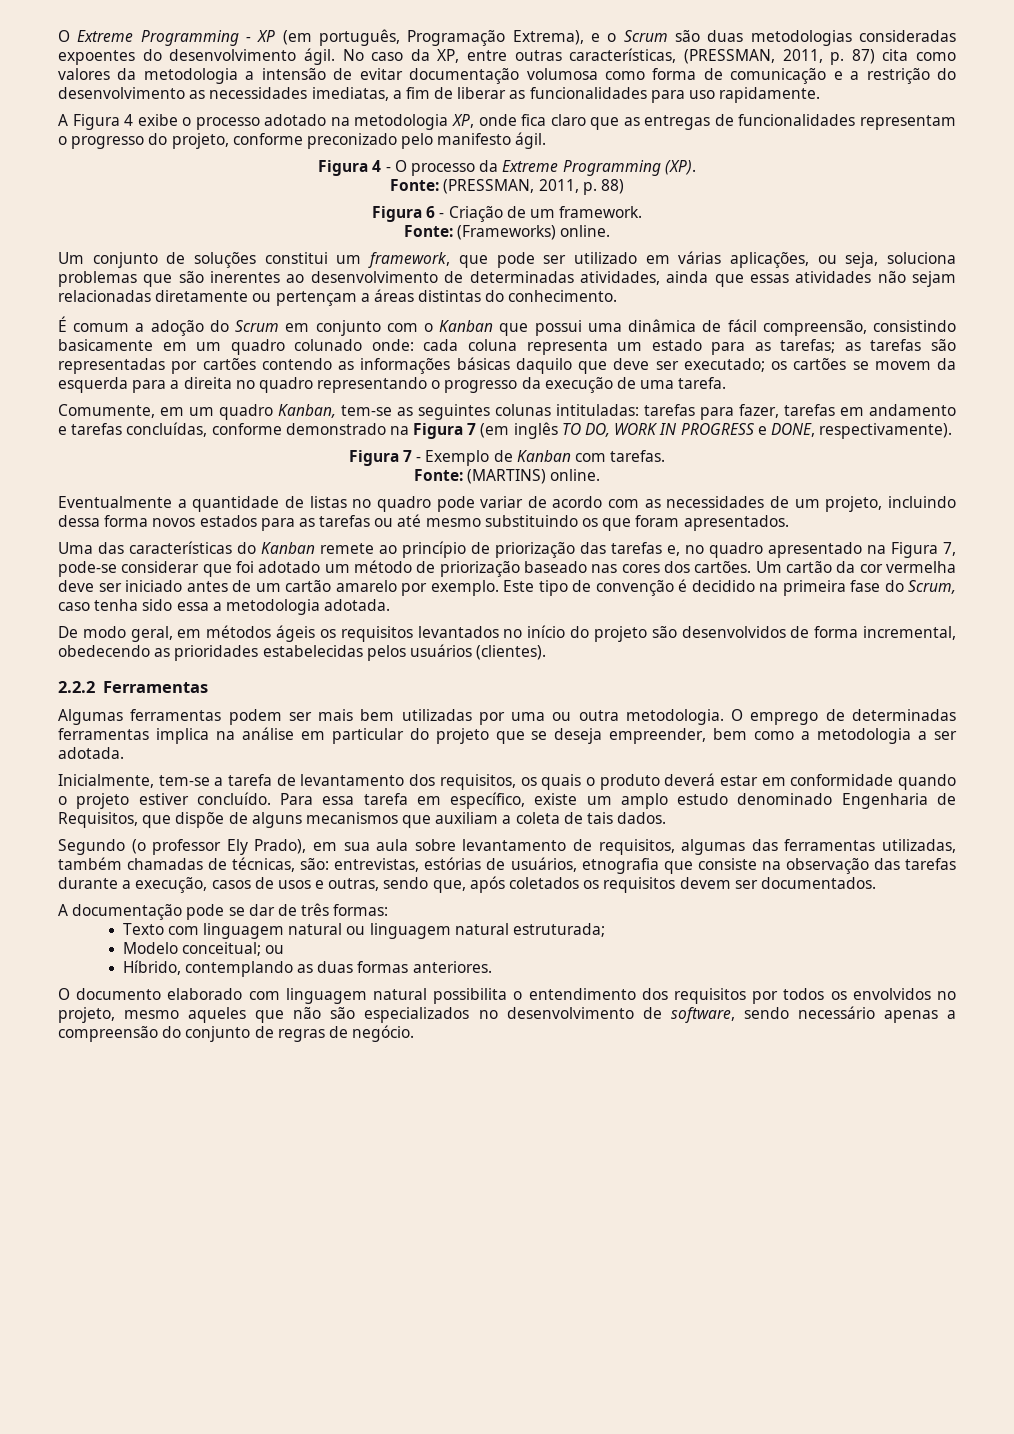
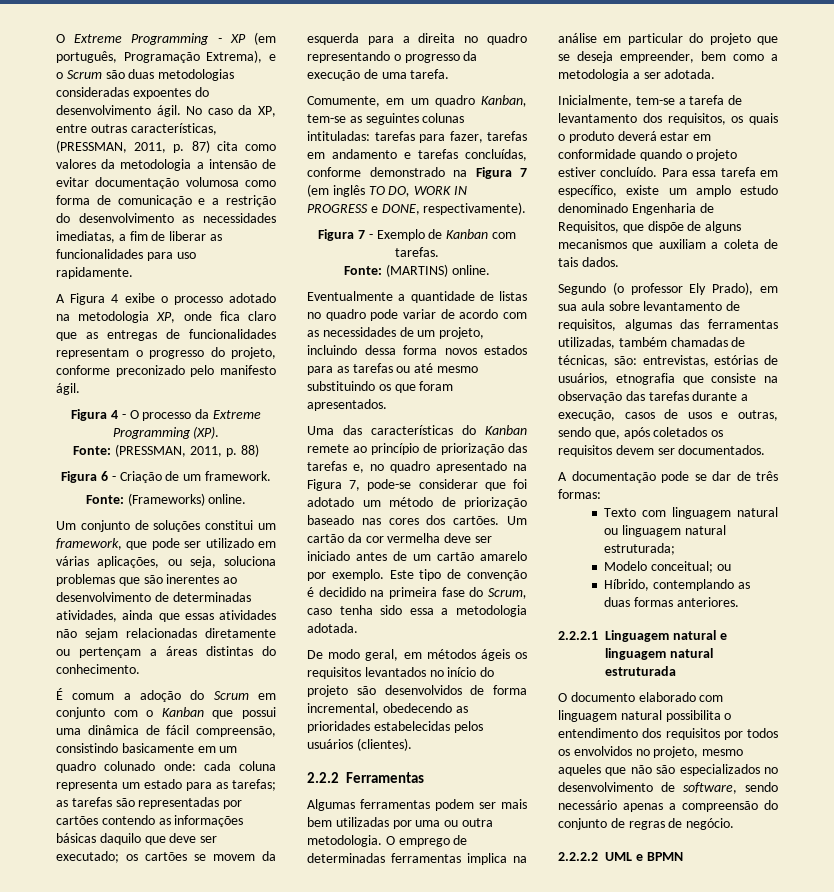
(492, 967) none -> [558,630,727,642] [605,648,713,660] [605,666,676,676] // 2.2.2.1 Linguagem natural e linguagem natural estruturada
(415, 1033) none -> [558,852,683,861] // 2.2.2.2 UML e BPMN

